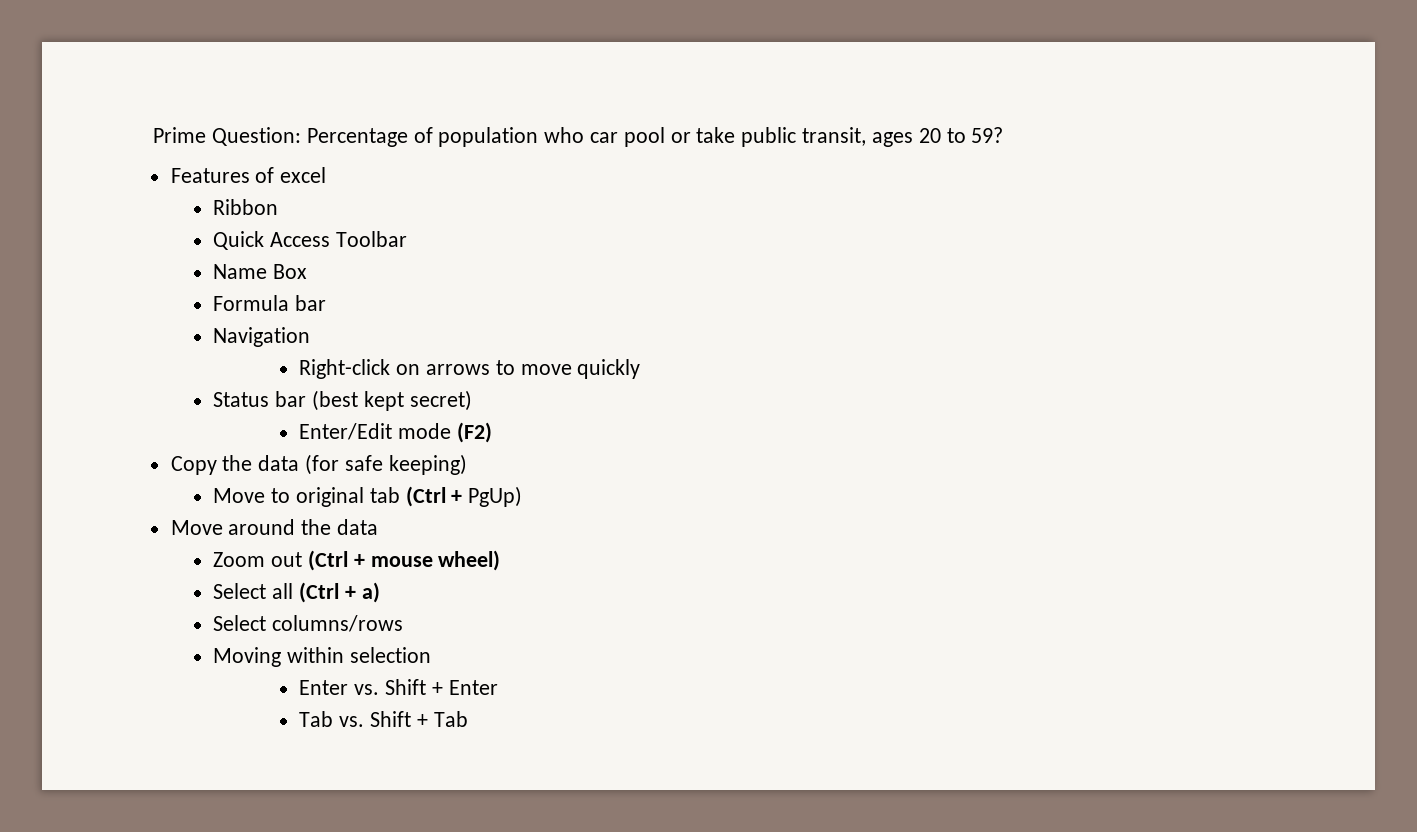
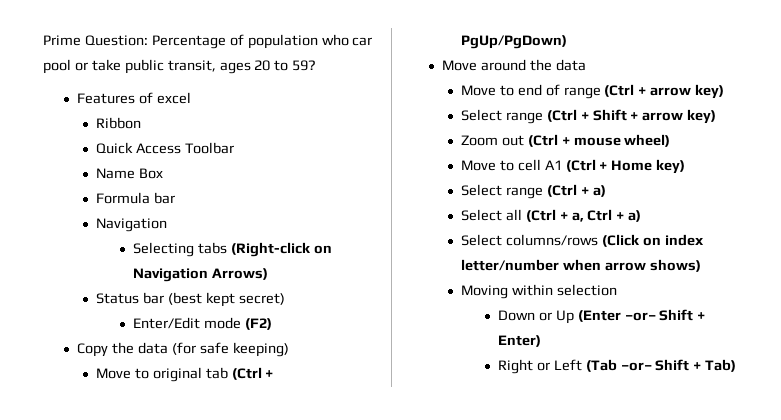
[299,359,641,379] Right-click on arrows to move quickly -> [132,242,332,257] [132,268,268,282] Selecting tabs (Right-click on Navigation Arrows)
[468,486,523,507] PgUp) -> [460,35,567,49] PgUp/PgDown)
(378, 527) none -> [460,84,725,99] [460,109,717,124] // Move to end of range (Ctrl + arrow key) // Select range (Ctrl + Shift + arrow key)
[213,583,294,599] // Select all -> [460,159,686,174] [460,184,543,199] // Move to cell A1 (Ctrl + Home key) // Select range
[272,615,404,632] [213,647,432,667] [299,679,498,695] [299,711,468,727] columns/rows // Moving within selection // Enter vs. Shift + Enter // Tab vs. Shift + Tab -> [505,209,642,222] [460,234,704,247] [460,259,701,272] [460,284,617,299] [497,309,706,324] [497,335,541,347] [497,359,737,374] all (Ctrl + a, Ctrl + a) // Select columns/rows (Click on index letter/number when arrow shows) // Moving within selection // Down or Up (Enter –or– Shift + Enter) // Right or Left (Tab –or– Shift + Tab)

